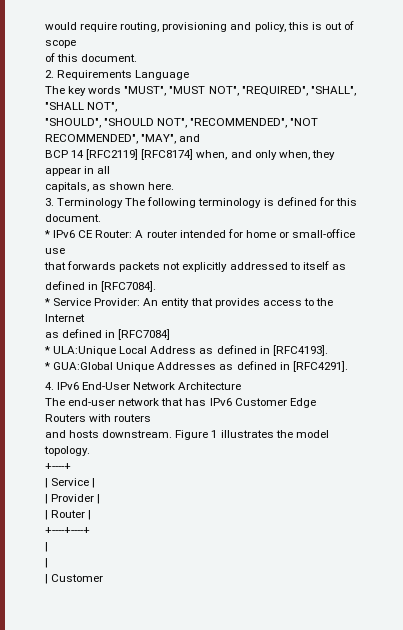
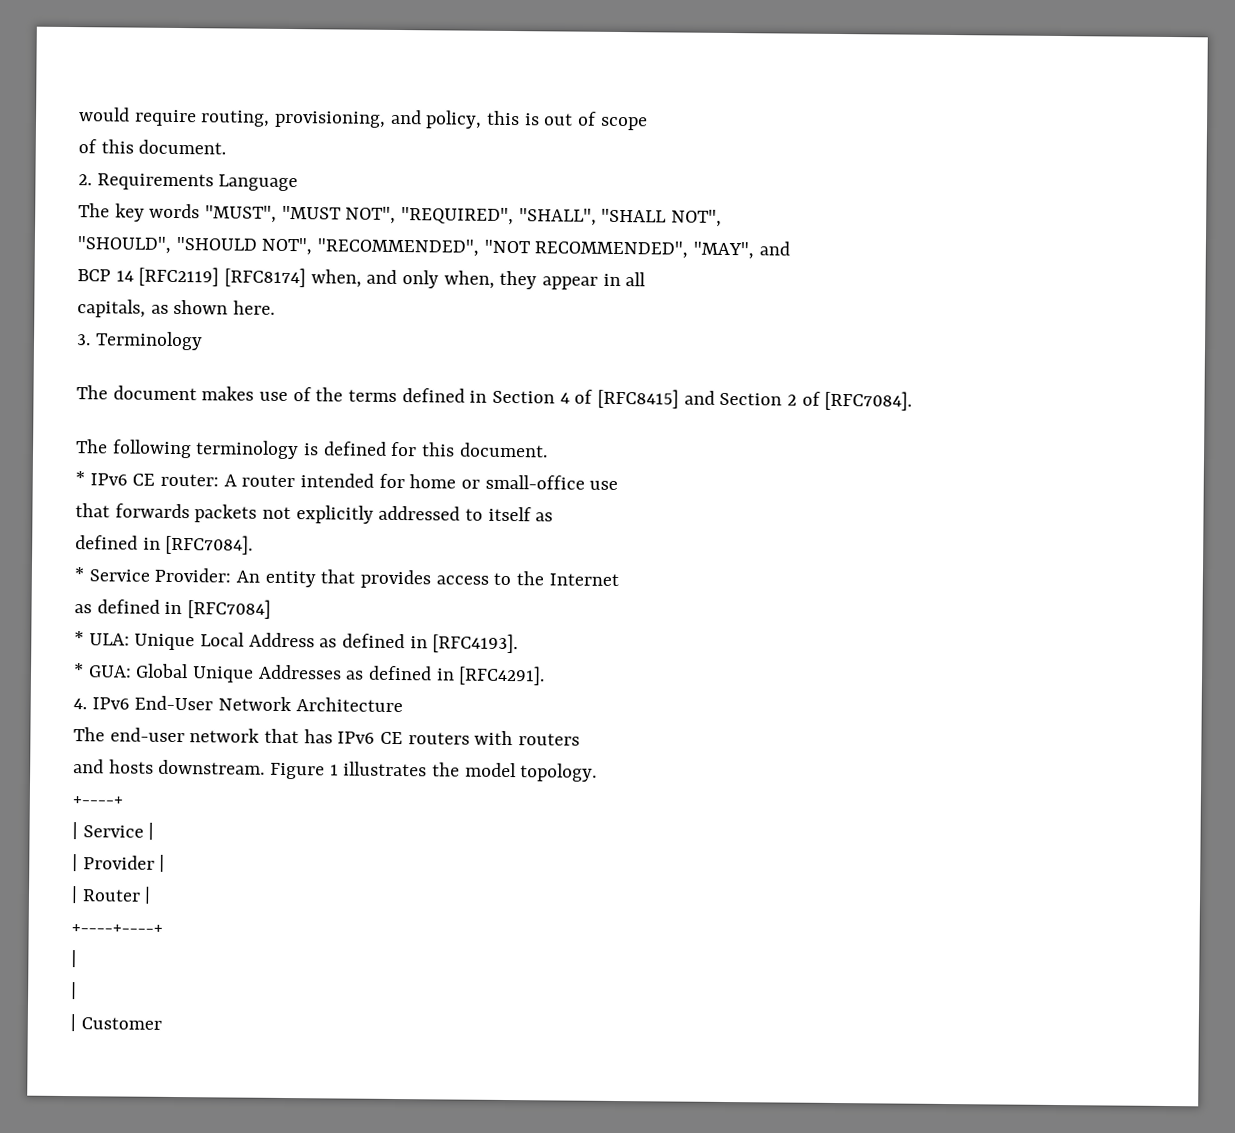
[162,22,228,32] provisioning -> [274,110,387,128] provisioning,
(124, 203) none -> [76,385,913,411] // The document makes use of the terms defined in Section 4 of [RFC8415] and Section 2 of [RFC7084]. //
[95,230,133,238] Router: -> [160,473,220,487] router:
[53,346,117,356] ULA:Unique -> [88,633,196,651] ULA: Unique
[53,362,114,370] GUA:Global -> [87,663,190,679] GUA: Global
[234,398,316,408] [45,414,86,422] Customer Edge Routers -> [380,731,470,745] CE routers

